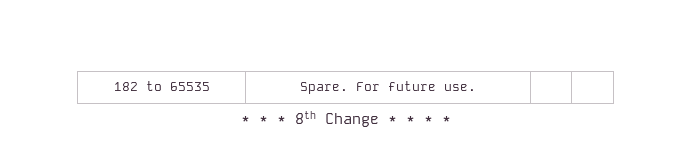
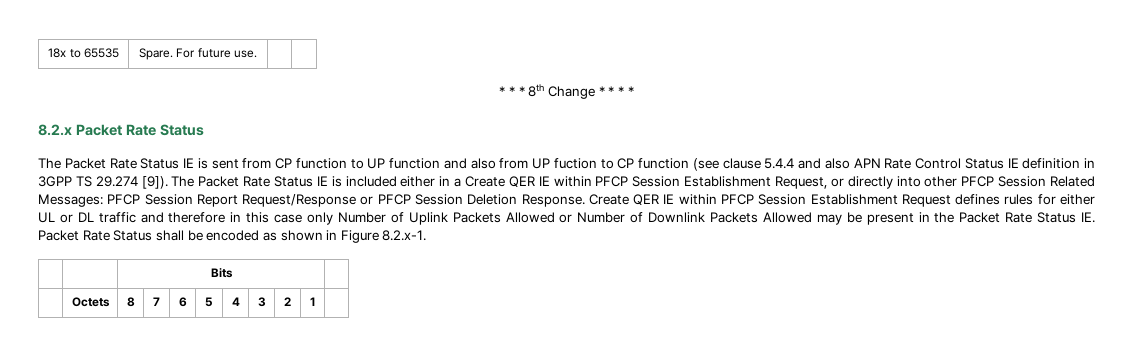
[113,82,138,91] 182 -> [48,48,67,58] 18x
(451, 120) none -> [38,124,204,136] [38,158,1095,171] [38,176,1095,189] [38,194,1096,207] [38,212,1095,225] [38,230,427,243] [210,268,233,278] [71,297,110,307] [126,297,135,307] [153,297,160,306] [178,297,187,307] [205,297,213,307] [231,297,240,306] [257,297,266,307] [284,297,291,306] [309,297,316,306] // 8.2.x Packet Rate Status // The Packet Rate Status IE is sent from CP function to UP function and also from UP fuction to CP function (see clause 5.4.4 and also APN Rate Control Status IE definition in 3GPP TS 29.274 [9]). The Packet Rate Status IE is included either in a Create QER IE within PFCP Session Establishment Request, or directly into other PFCP Session Related Messages: PFCP Session Report Request/Response or PFCP Session Deletion Response. Create QER IE within PFCP Session Establishment Request defines rules for either UL or DL traffic and therefore in this case only Number of Uplink Packets Allowed or Number of Downlink Packets Allowed may be present in the Packet Rate Status IE. Packet Rate Status shall be encoded as shown in Figure 8.2.x-1. // | | Bits | // | Octets | 8 | 7 | 6 | 5 | 4 | 3 | 2 | 1 |

